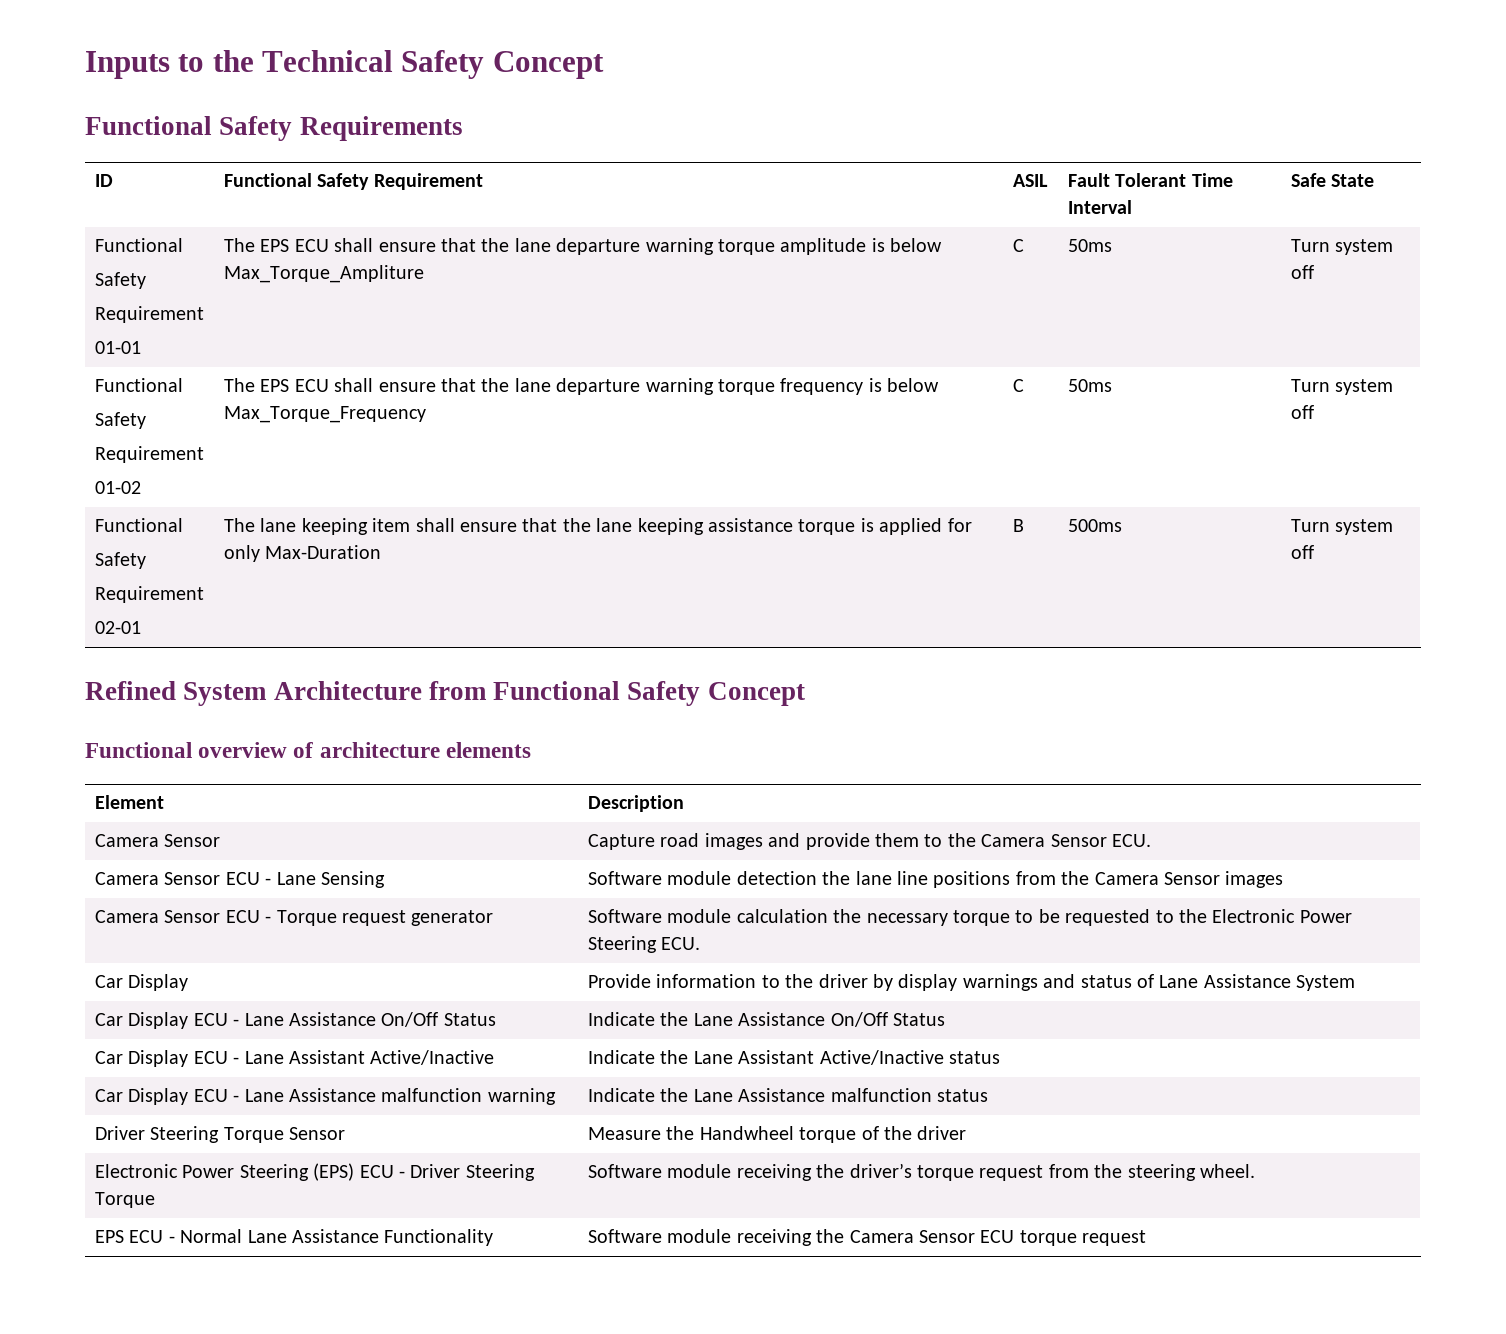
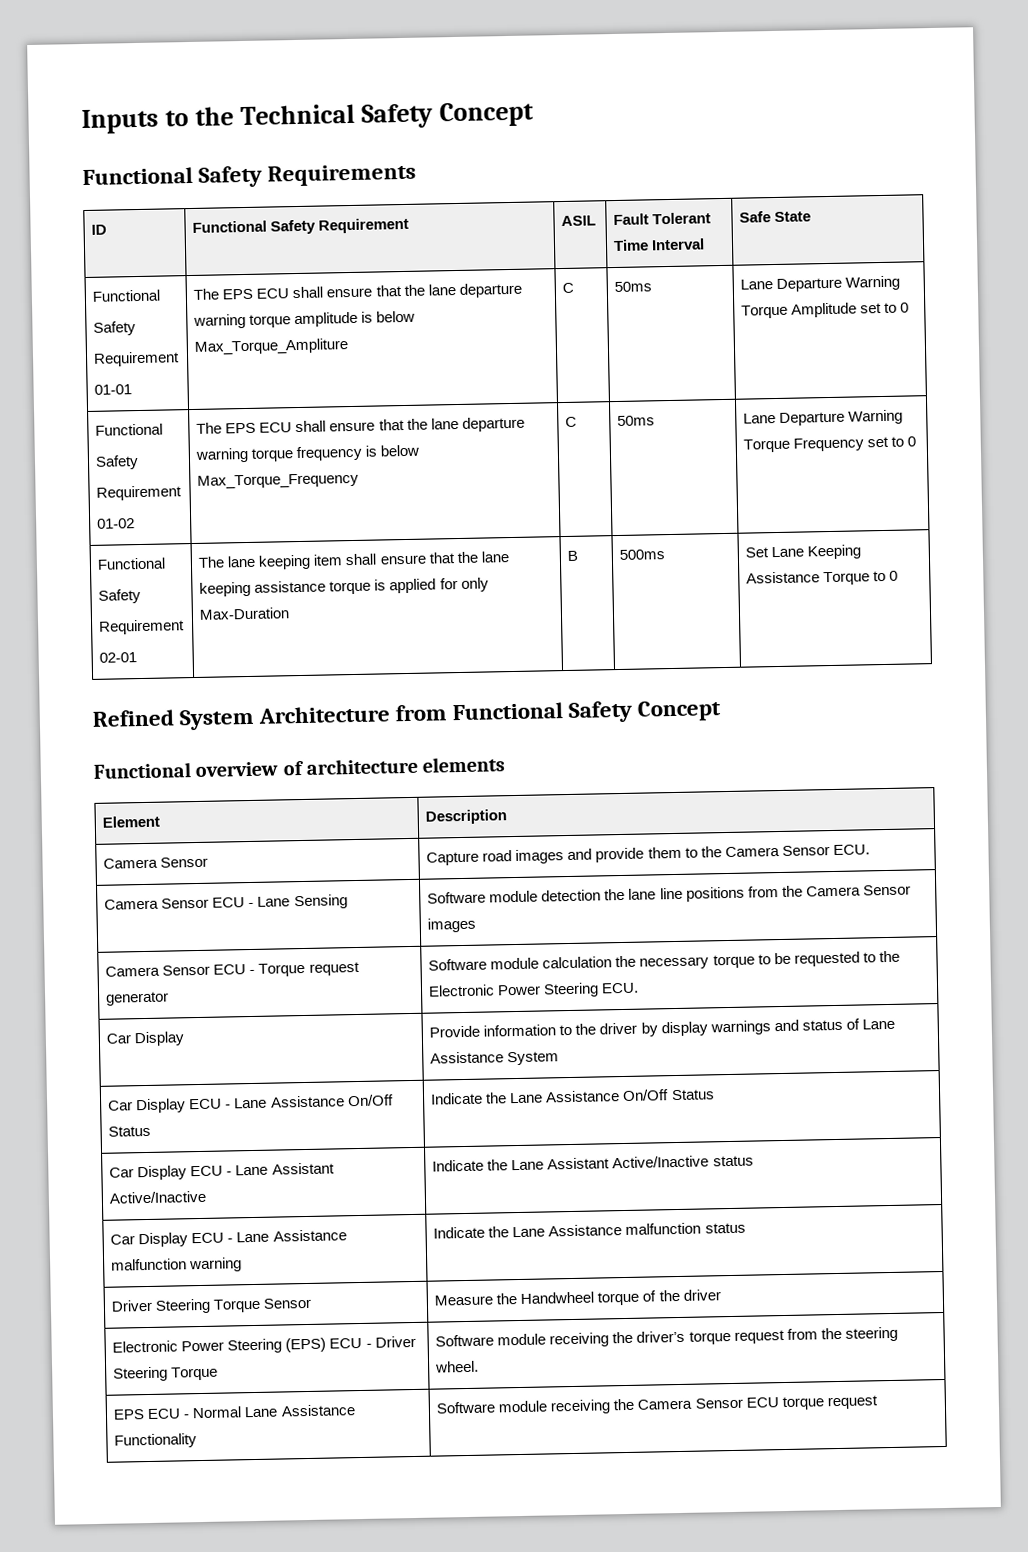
[1290,239,1394,255] [1290,265,1314,279] Turn system off -> [740,275,901,292] [741,302,910,319] Lane Departure Warning Torque Amplitude set to 0
[1290,379,1394,395] [1290,405,1314,419] Turn system off -> [743,409,904,426] [743,436,917,453] Lane Departure Warning Torque Frequency set to 0
[1290,519,1394,535] [1290,545,1314,559] Turn system off -> [745,544,862,560] [746,570,899,586] Set Lane Keeping Assistance Torque to 0

